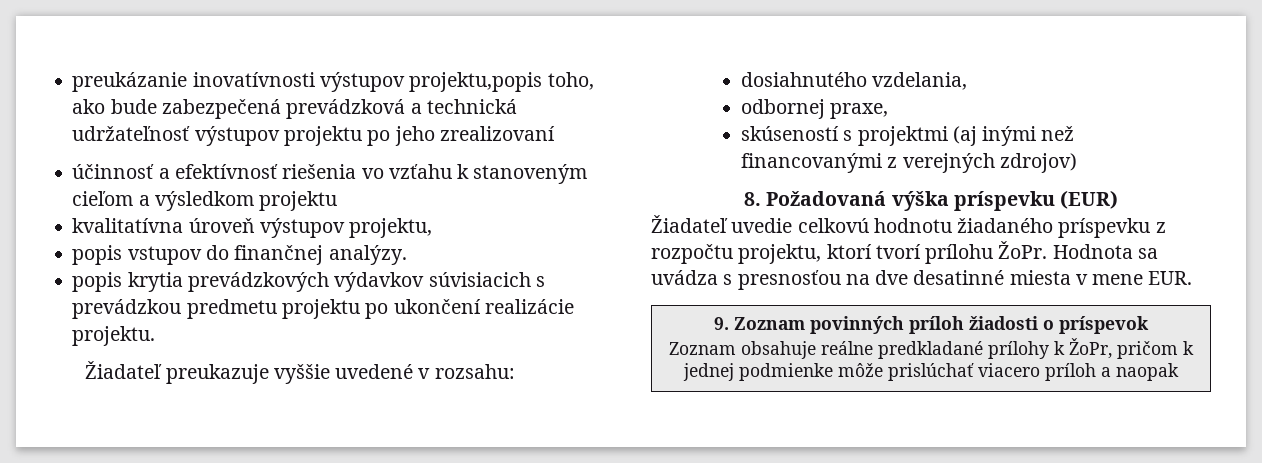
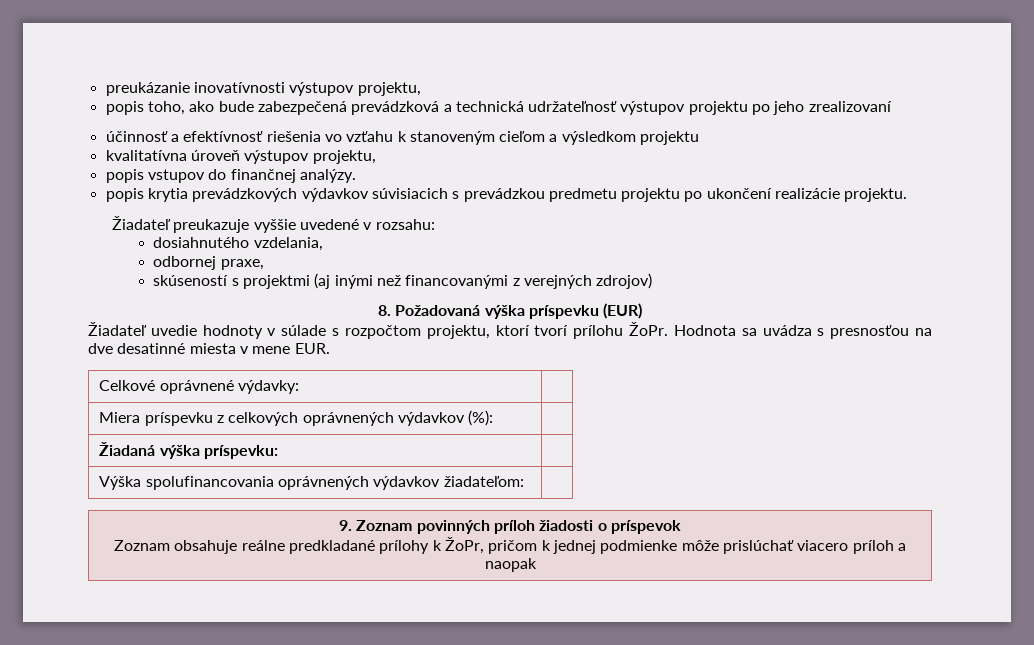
[409,72,543,92] projektu,popis -> [357,82,421,96] [105,101,144,115] projektu, // popis
[797,218,1166,238] [651,244,733,264] celkovú hodnotu žiadaného príspevku z rozpočtu -> [202,325,421,339] hodnoty v súlade s rozpočtom
(1193, 278) none -> [99,380,300,394] [99,410,494,426] [99,442,279,459] [99,476,524,490] // Celkové oprávnené výdavky: | // Miera príspevku z celkových oprávnených výdavkov (%): | // Žiadaná výška príspevku: | // Výška spolufinancovania oprávnených výdavkov žiadateľom: |

